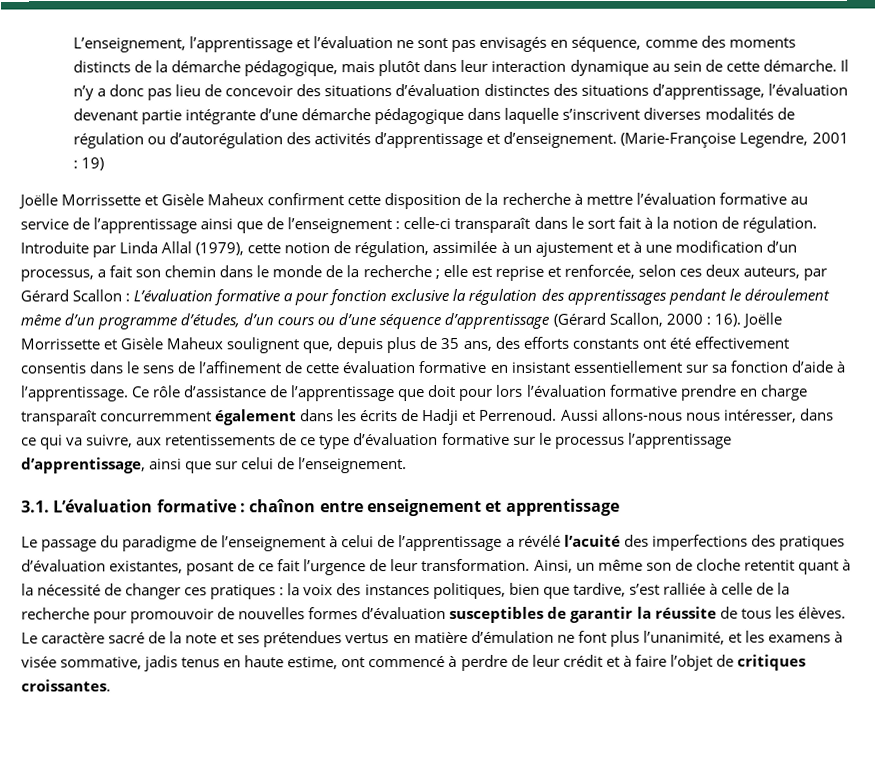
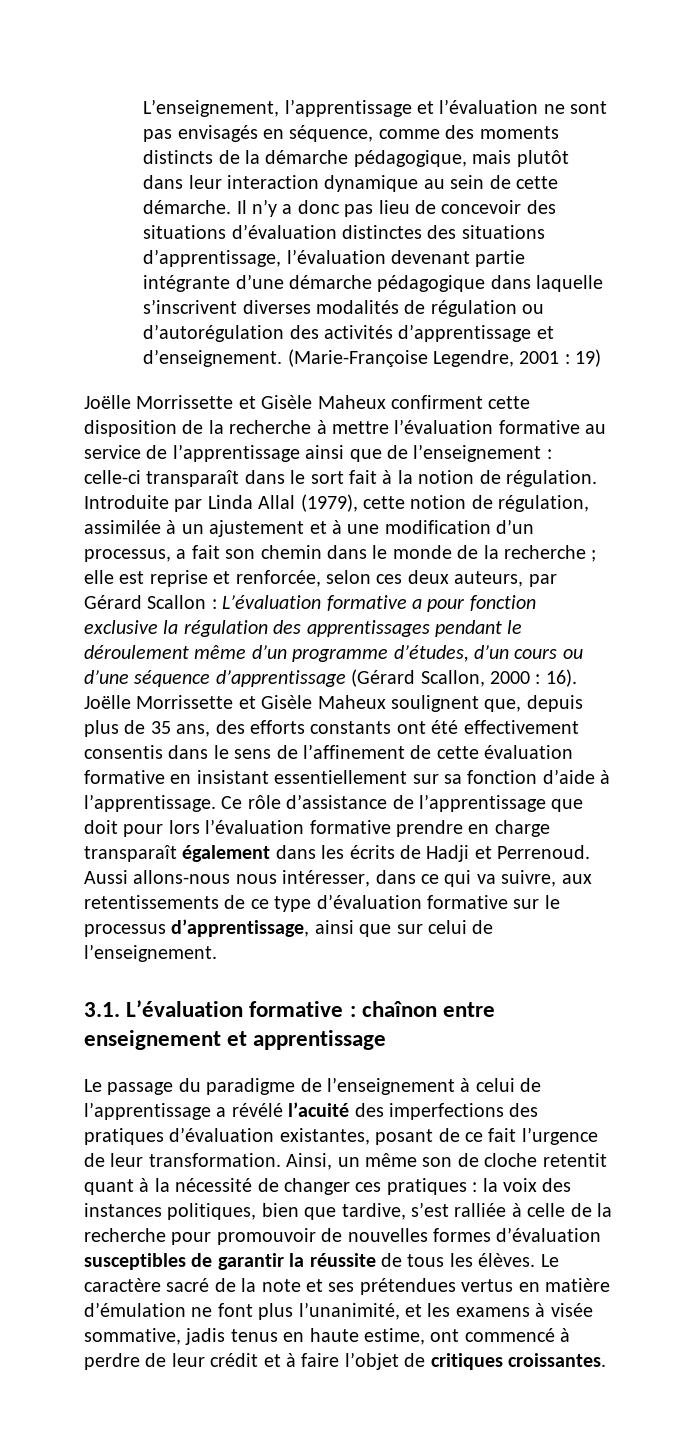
[100,411,213,422] concurremment -> (177, 853) none
[627,432,732,449] l’apprentissage -> (166, 930) none

